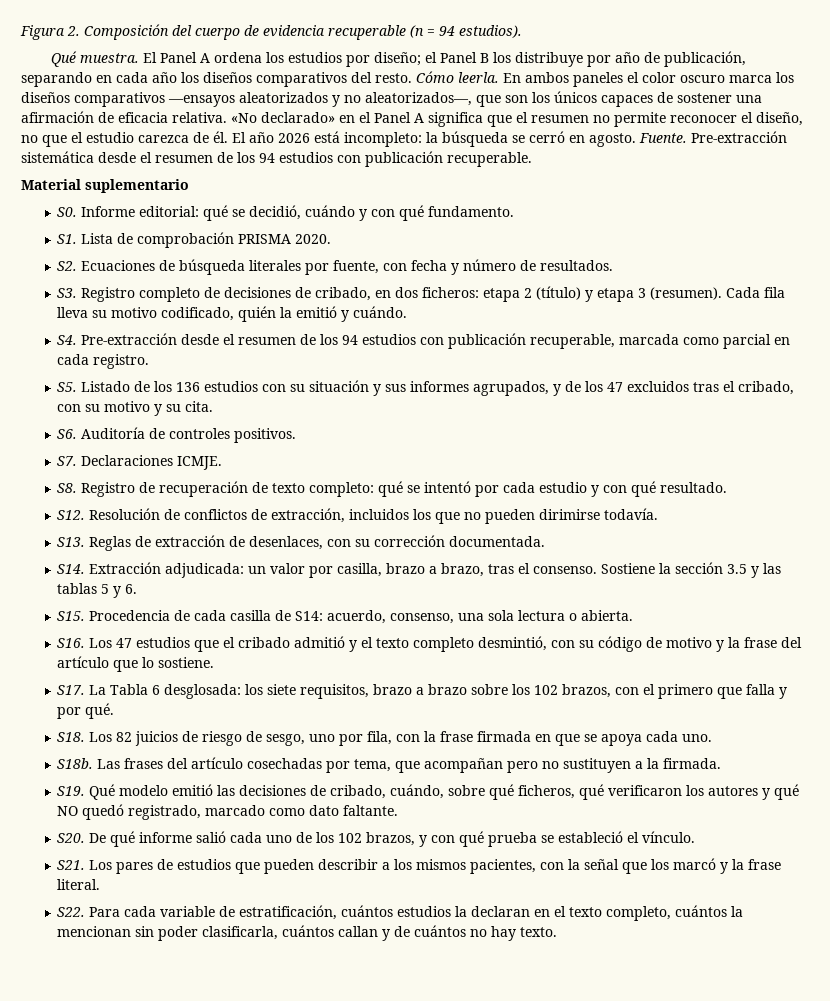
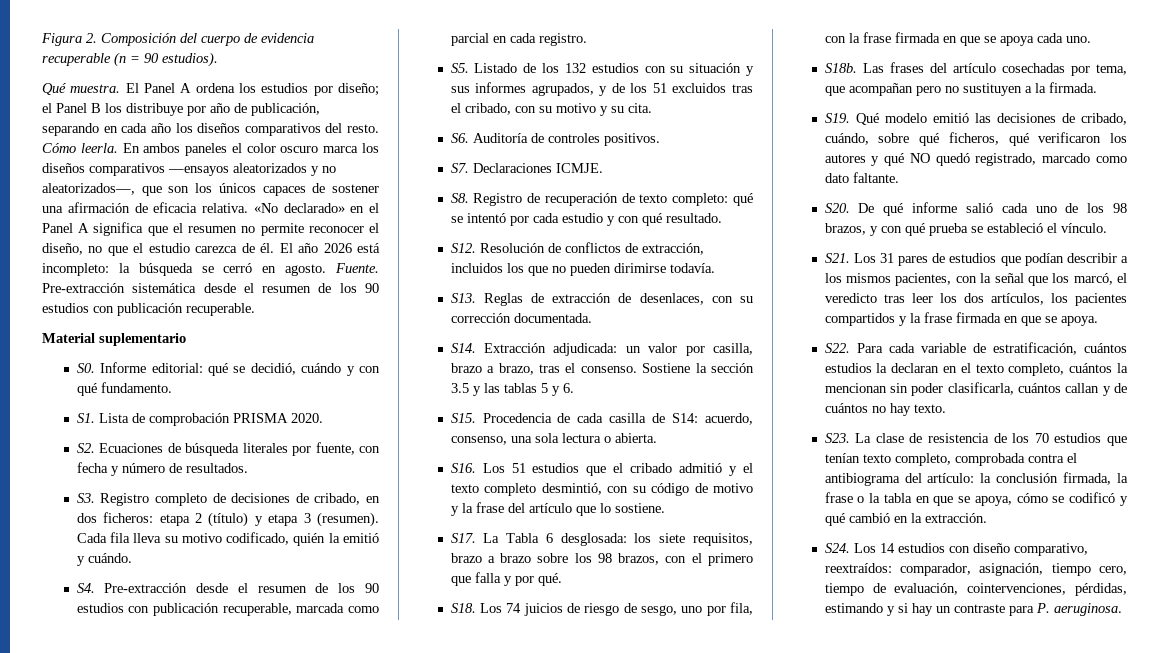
[439,26,455,36] 94 -> [144,53,159,63] 90
[259,153,275,163] 94 -> [364,283,379,293] 90
[342,335,359,345] 94 -> [365,583,379,593] 90
[176,382,201,392] 136 -> [564,63,586,73] 132
[607,382,624,392] 47 -> [652,83,667,93] 51
[116,638,133,648] 47 -> [511,463,526,473] 51
[534,685,559,695] 102 -> [597,553,612,563] 98
[116,732,133,742] 82 -> [506,603,522,613] 74
[338,833,363,843] 102 -> [1113,203,1127,213] 98
(113, 865) none -> [879,253,894,263] 31
[264,859,315,874] pueden -> [1024,253,1064,266] podían
[673,858,782,874] [57,879,101,890] marcó y la frase literal. -> [1073,273,1127,285] [824,293,1127,306] [824,312,1098,326] marcó, el veredicto tras leer los dos artículos, los pacientes compartidos y la frase firmada en que se apoya.
(558, 932) none -> [824,433,1127,446] [824,453,1077,466] [824,472,1128,486] [824,492,1128,506] [824,513,987,526] [824,543,1088,556] [824,563,1127,576] [824,583,1127,596] [824,603,1122,616] // S23. La clase de resistencia de los 70 estudios que tenían texto completo, comprobada contra el antibiograma del artículo: la conclusión firmada, la frase o la tabla en que se apoya, cómo se codificó y qué cambió en la extracción. // S24. Los 14 estudios con diseño comparativo, reextraídos: comparador, asignación, tiempo cero, tiempo de evaluación, cointervenciones, pérdidas, estimando y si hay un contraste para P. aeruginosa.

